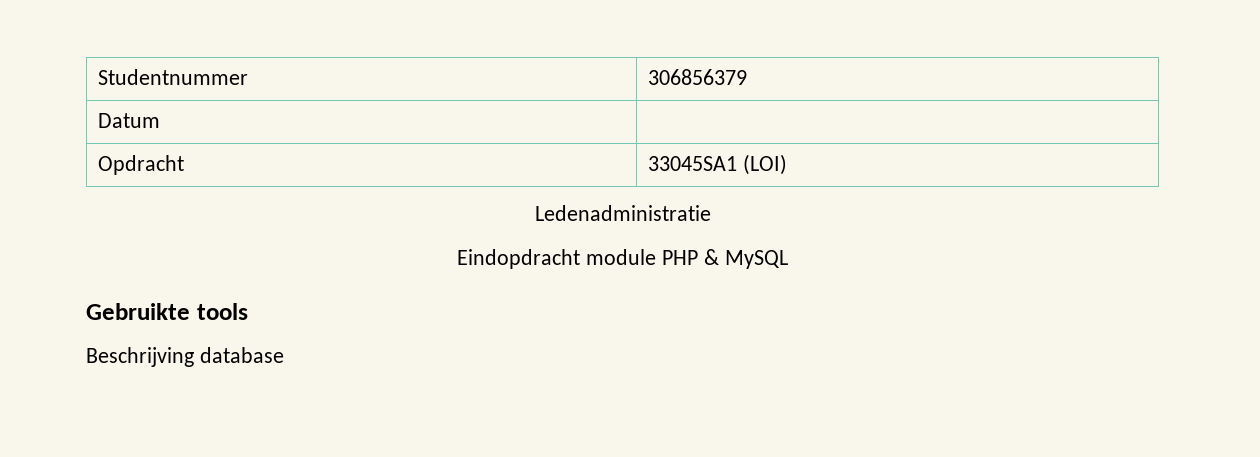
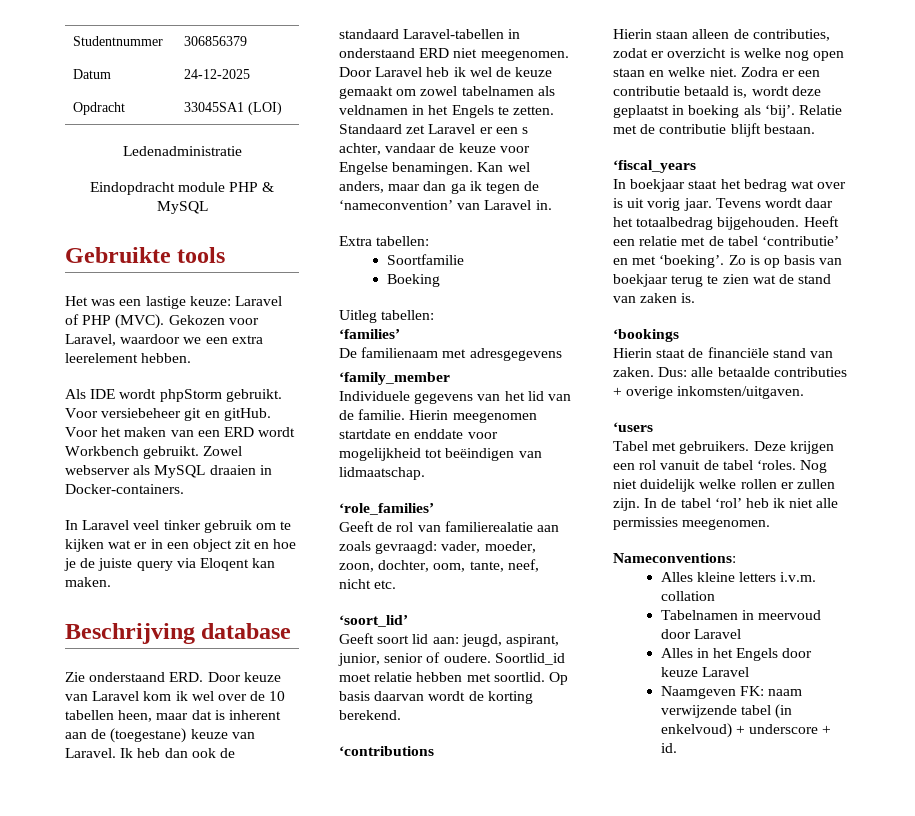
(160, 120) none -> [183,69,250,79] 24-12-2025
[86,347,284,367] Beschrijving database -> [65,296,282,309] [65,314,259,329] [65,334,263,346] [65,353,192,363] [65,389,282,402] [65,408,271,421] [65,427,296,437] [65,446,243,459] [65,465,272,478] [65,484,184,494] [65,520,292,533] [65,539,297,552] [64,558,276,571] [65,577,111,587] [65,623,292,644] [65,672,281,682] [65,691,286,701] [65,710,281,722] [65,728,255,743] [65,748,235,758] [339,29,521,39] [339,48,569,61] [339,67,553,77] [339,86,555,99] [339,105,554,118] [339,124,528,134] [339,143,530,155] [339,162,530,175] [339,181,540,194] [339,200,552,210] [339,236,430,246] [386,254,464,265] [386,274,440,287] [339,310,435,323] [339,329,400,339] [339,347,562,361] [339,372,450,385] [339,391,571,404] [339,409,537,423] [339,429,498,439] [339,448,542,461] [339,467,425,480] [339,503,434,515] [339,521,559,532] [339,541,536,554] [339,559,539,572] [339,579,397,589] [339,615,408,627] [339,633,559,647] [338,652,565,666] [339,672,568,685] [339,691,533,704] [339,710,401,720] [339,746,434,756] [613,29,830,41] [613,48,845,61] [613,67,821,77] [613,86,821,98] [613,105,842,118] [613,123,815,137] [613,160,696,173] [613,179,847,192] [613,198,834,211] [613,216,839,230] [613,236,839,246] [613,255,843,268] [613,274,832,287] [613,293,696,303] [613,329,679,342] [613,347,833,358] [613,367,847,377] [613,386,805,399] [613,422,653,432] [613,441,834,454] [613,460,828,473] [613,479,835,492] [613,498,839,511] [613,517,771,530] [613,553,736,563] [660,572,817,582] [660,591,715,601] [660,610,821,620] [660,629,741,639] [660,648,813,661] [660,667,749,677] [660,686,802,699] [660,704,792,719] [660,723,832,738] [660,743,677,753] Het was een lastige keuze: Laravel of PHP (MVC). Gekozen voor Laravel, waardoor we een extra leerelement hebben. // Als IDE wordt phpStorm gebruikt. Voor versiebeheer git en gitHub. Voor het maken van een ERD wordt Workbench gebruikt. Zowel webserver als MySQL draaien in Docker-containers. // In Laravel veel tinker gebruik om te kijken wat er in een object zit en hoe je de juiste query via Eloqent kan maken. // Beschrijving database // Zie onderstaand ERD. Door keuze van Laravel kom ik wel over de 10 tabellen heen, maar dat is inherent aan de (toegestane) keuze van Laravel. Ik heb dan ook de standaard Laravel-tabellen in onderstaand ERD niet meegenomen. Door Laravel heb ik wel de keuze gemaakt om zowel tabelnamen als veldnamen in het Engels te zetten. Standaard zet Laravel er een s achter, vandaar de keuze voor Engelse benamingen. Kan wel anders, maar dan ga ik tegen de ‘nameconvention’ van Laravel in. // Extra tabellen: // Soortfamilie // Boeking // Uitleg tabellen: // ‘families’ // De familienaam met adresgegevens // ‘family_member // Individuele gegevens van het lid van de familie. Hierin meegenomen startdate en enddate voor mogelijkheid tot beëindigen van lidmaatschap. // ‘role_families’ // Geeft de rol van familierealatie aan zoals gevraagd: vader, moeder, zoon, dochter, oom, tante, neef, nicht etc. // ‘soort_lid’ // Geeft soort lid aan: jeugd, aspirant, junior, senior of oudere. Soortlid_id moet relatie hebben met soortlid. Op basis daarvan wordt de korting berekend. // ‘contributions // Hierin staan alleen de contributies, zodat er overzicht is welke nog open staan en welke niet. Zodra er een contributie betaald is, wordt deze geplaatst in boeking als ‘bij’. Relatie met de contributie blijft bestaan. // ‘fiscal_years // In boekjaar staat het bedrag wat over is uit vorig jaar. Tevens wordt daar het totaalbedrag bijgehouden. Heeft een relatie met de tabel ‘contributie’ en met ‘boeking’. Zo is op basis van boekjaar terug te zien wat de stand van zaken is. // ‘bookings // Hierin staat de financiële stand van zaken. Dus: alle betaalde contributies + overige inkomsten/uitgaven. // ‘users // Tabel met gebruikers. Deze krijgen een rol vanuit de tabel ‘roles. Nog niet duidelijk welke rollen er zullen zijn. In de tabel ‘rol’ heb ik niet alle permissies meegenomen. // Nameconventions: // Alles kleine letters i.v.m. collation // Tabelnamen in meervoud door Laravel // Alles in het Engels door keuze Laravel // Naamgeven FK: naam verwijzende tabel (in enkelvoud) + underscore + id.

